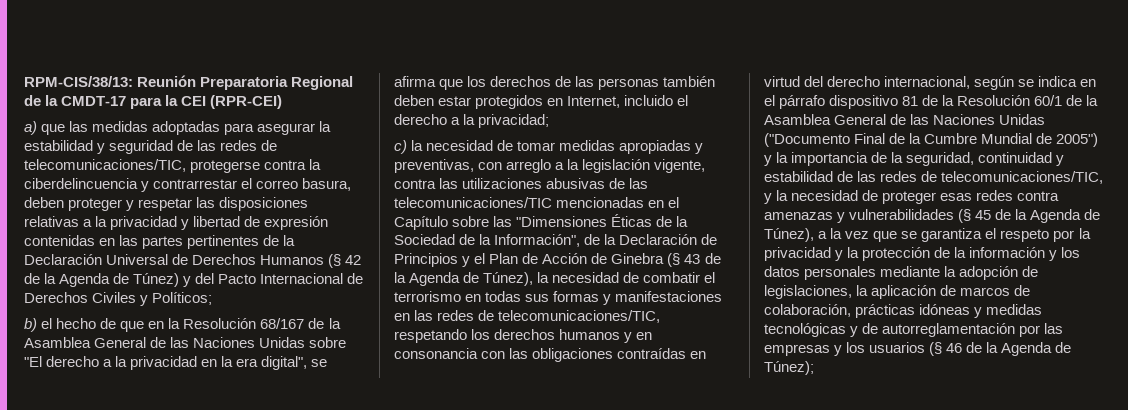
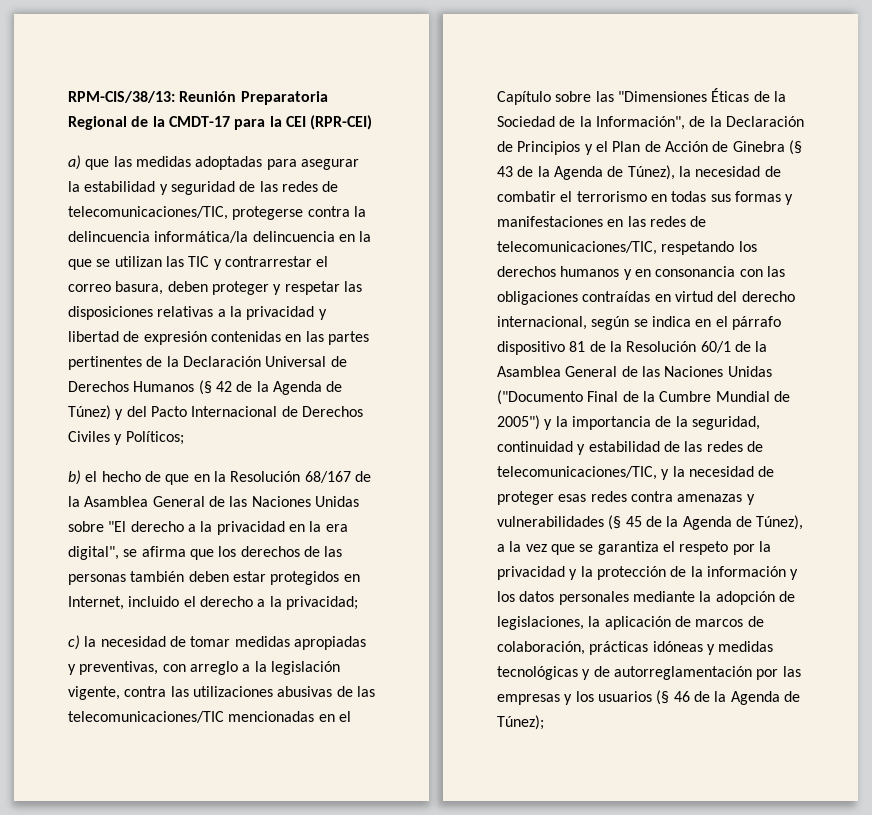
[24,178,138,189] ciberdelincuencia -> [68,231,372,243] [68,256,210,270] delincuencia informática/la delincuencia en la que se utilizan las TIC

